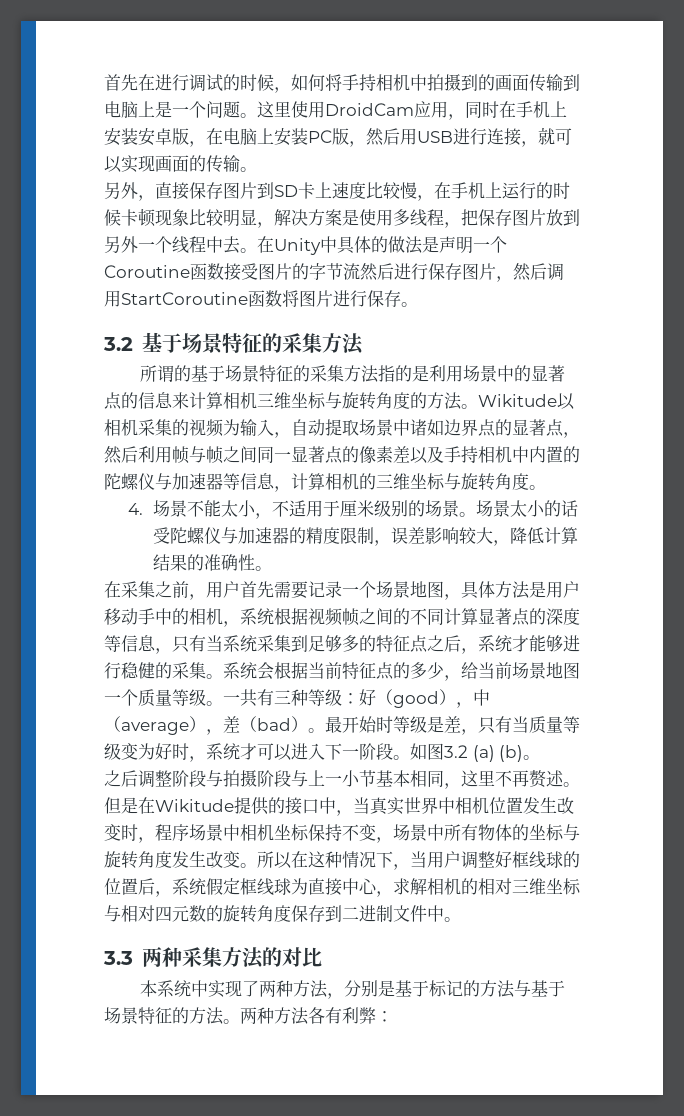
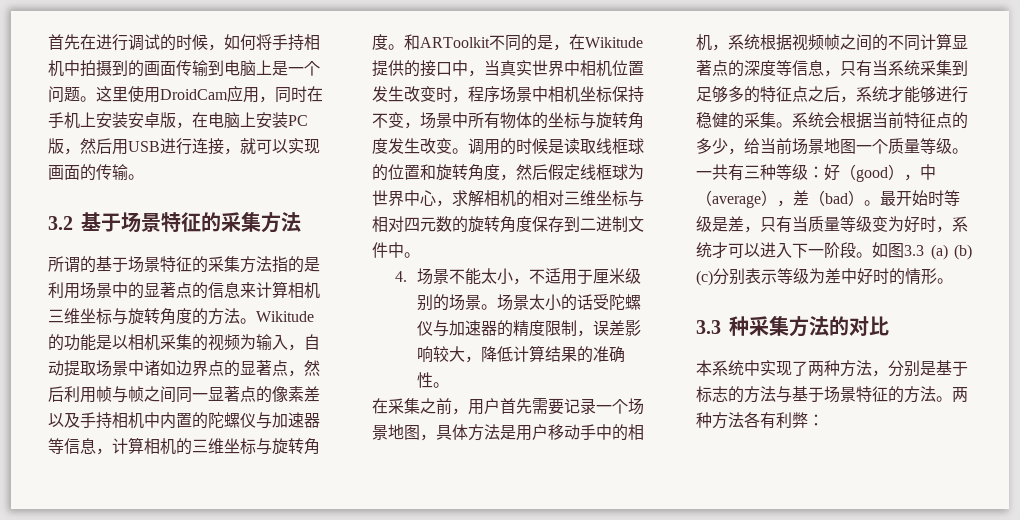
[104,182,570,201] [104,208,580,228] [104,236,507,255] [104,263,564,282] [104,290,418,307] // 另外，直接保存图片到SD卡上速度比较慢，在手机上运行的时候卡顿现象比较明显，解决方案是使用多线程，把保存图片放到另外一个线程中去。在Unity中具体的做法是声明一个Coroutine函数接受图片的字节流然后进行保存图片，然后调用StartCoroutine函数将图片进行保存。 -> (144, 177) none
(557, 400) none -> [48,334,112,351] 的功能是
(546, 487) none -> [404,34,643,51] [372,60,644,77] [372,86,644,103] [372,112,644,129] [372,138,644,155] [372,164,644,181] [372,190,644,207] [372,216,644,233] [372,242,420,258] 和ARToolkit不同的是，在Wikitude提供的接口中，当真实世界中相机位置发生改变时，程序场景中相机坐标保持不变，场景中所有物体的坐标与旋转角度发生改变。调用的时候是读取线框球的位置和旋转角度，然后假定线框球为世界中心，求解相机的相对三维坐标与相对四元数的旋转角度保存到二进制文件中。
[444,745,468,758] 3.2 -> [904,245,924,256] 3.3
[523,755,541,760] [104,769,580,789] [104,797,574,816] [104,824,580,843] [104,851,580,870] [104,878,581,897] [104,905,444,923] 。 // 之后调整阶段与拍摄阶段与上一小节基本相同，这里不再赘述。但是在Wikitude提供的接口中，当真实世界中相机位置发生改变时，程序场景中相机坐标保持不变，场景中所有物体的坐标与旋转角度发生改变。所以在这种情况下，当用户调整好框线球的位置后，系统假定框线球为直接中心，求解相机的相对三维坐标与相对四元数的旋转角度保存到二进制文件中 -> [696,268,937,286] (c)分别表示等级为差中好时的情形
[141,947,162,967] 两 -> (721, 327) none
[445,980,463,996] 记 -> [712,386,728,402] 志

